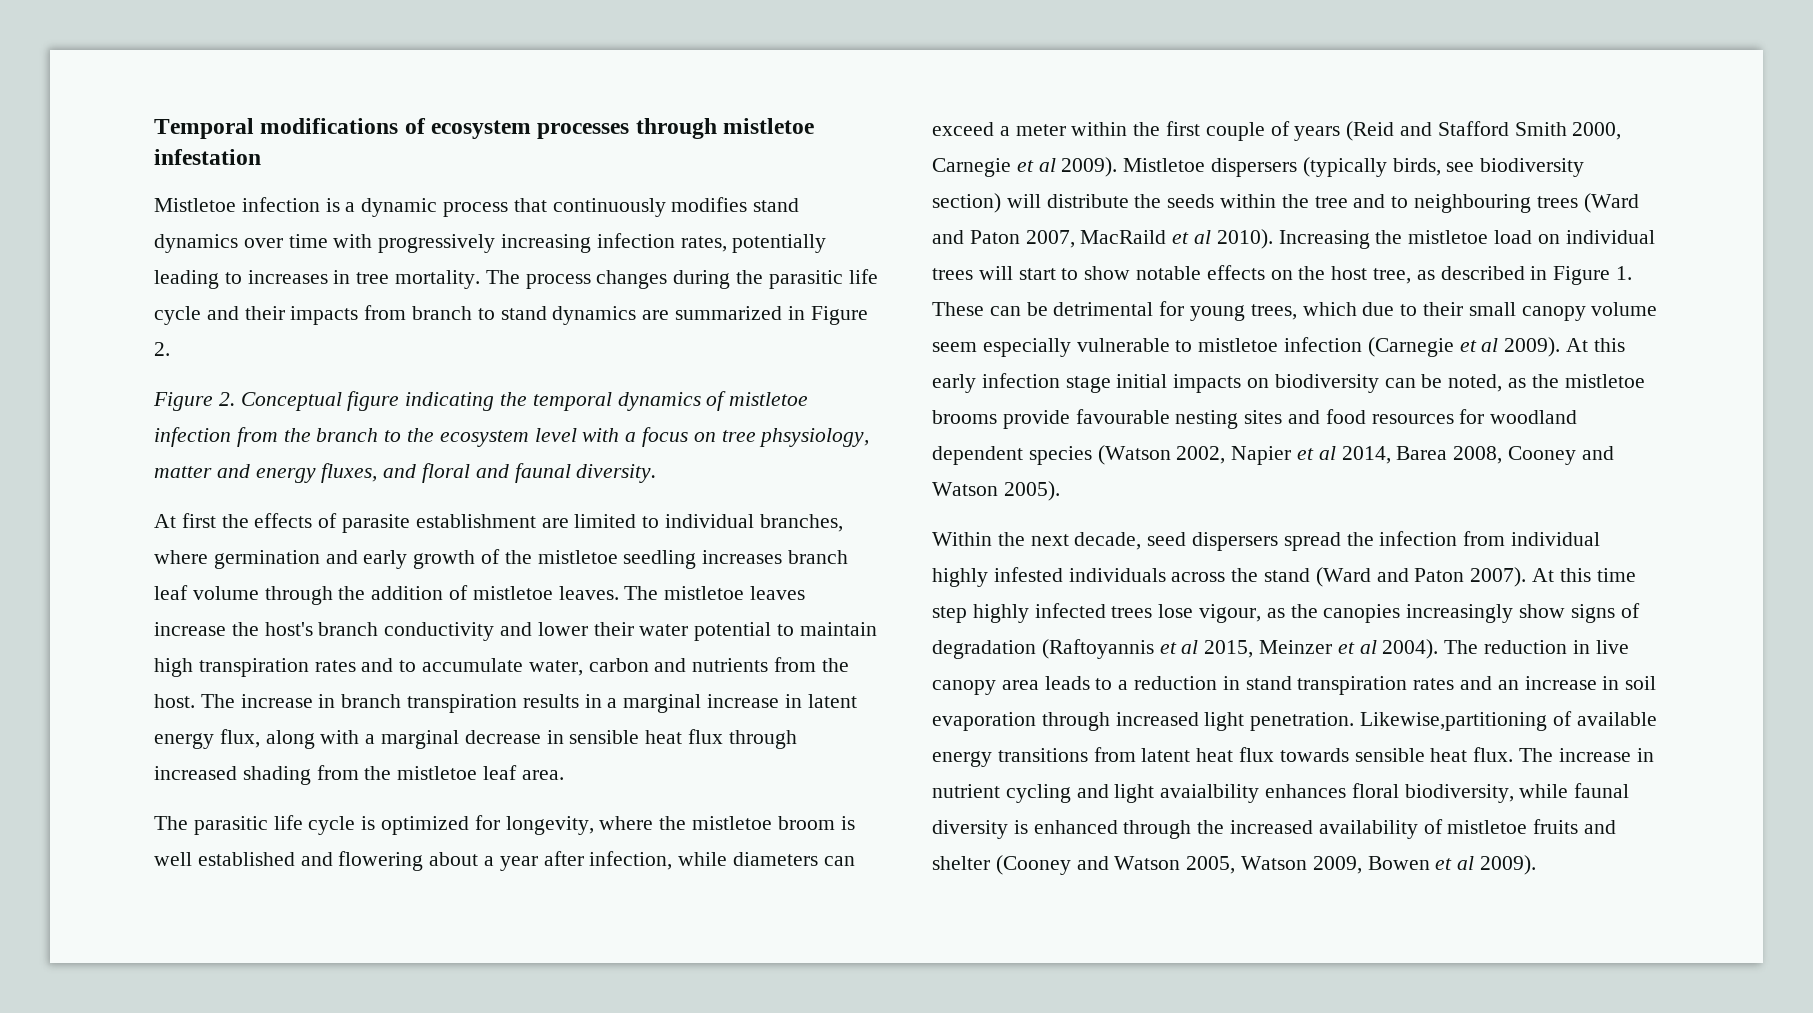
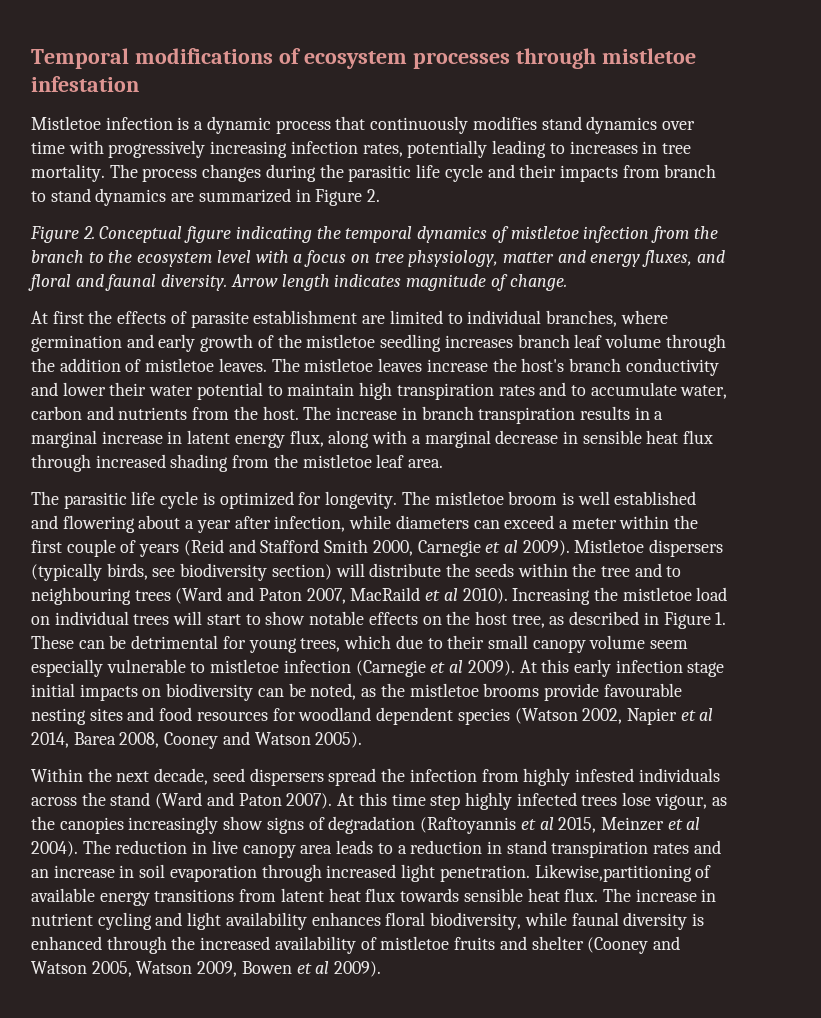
(657, 473) none -> [230,274,567,291] Arrow length indicates magnitude of change.
[505,816,687,835] longevity, where the -> [325,491,430,509] longevity. The
[1511,532,1601,546] individual -> (519, 775) none
[1160,784,1260,803] avaialbility -> [225,912,307,930] availability

